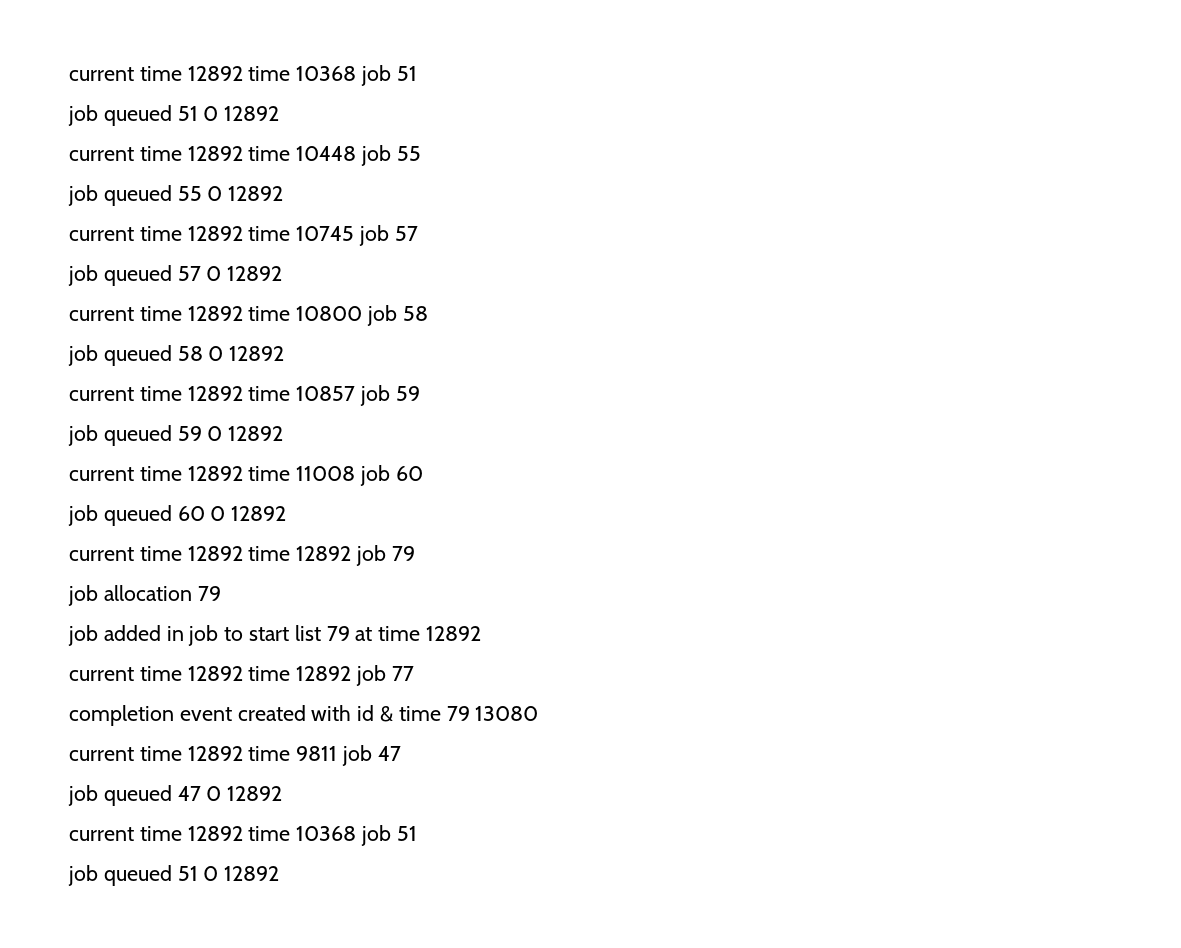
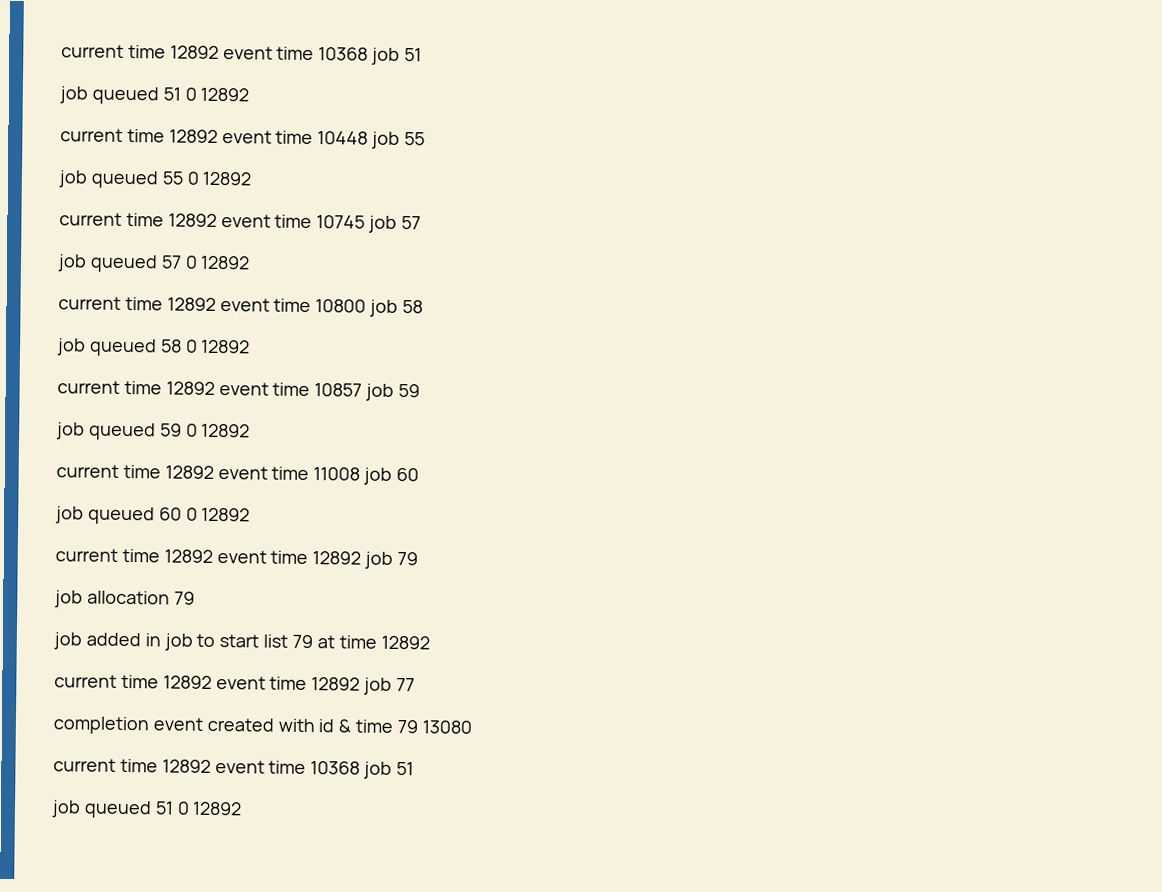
[69,66,243,81] current time 12892 -> [61,44,273,60] current time 12892 event
(243, 153) none -> [221,130,272,144] event
(243, 233) none -> [220,214,271,228] event
(243, 313) none -> [219,298,270,312] event
(243, 393) none -> [218,382,269,396] event
(243, 473) none -> [217,466,268,480] event
(243, 553) none -> [216,550,267,564] event
(243, 673) none -> [215,675,266,690] event
[248,745,401,766] [68,785,283,806] [69,826,243,841] time 9811 job 47 // job queued 47 0 12892 // current time 12892 -> [214,759,265,774] event

